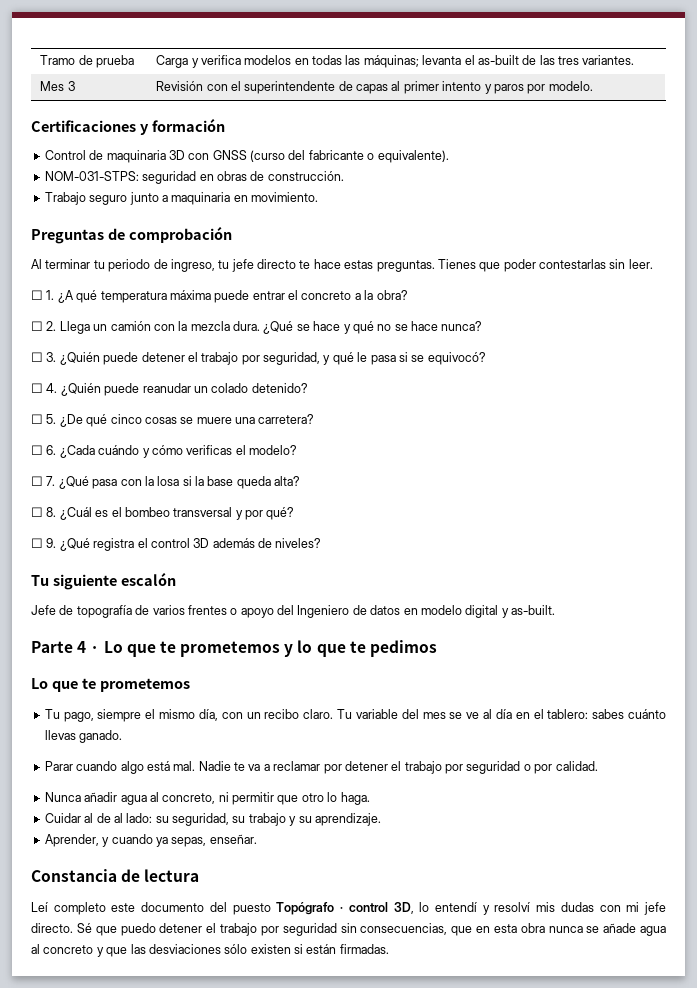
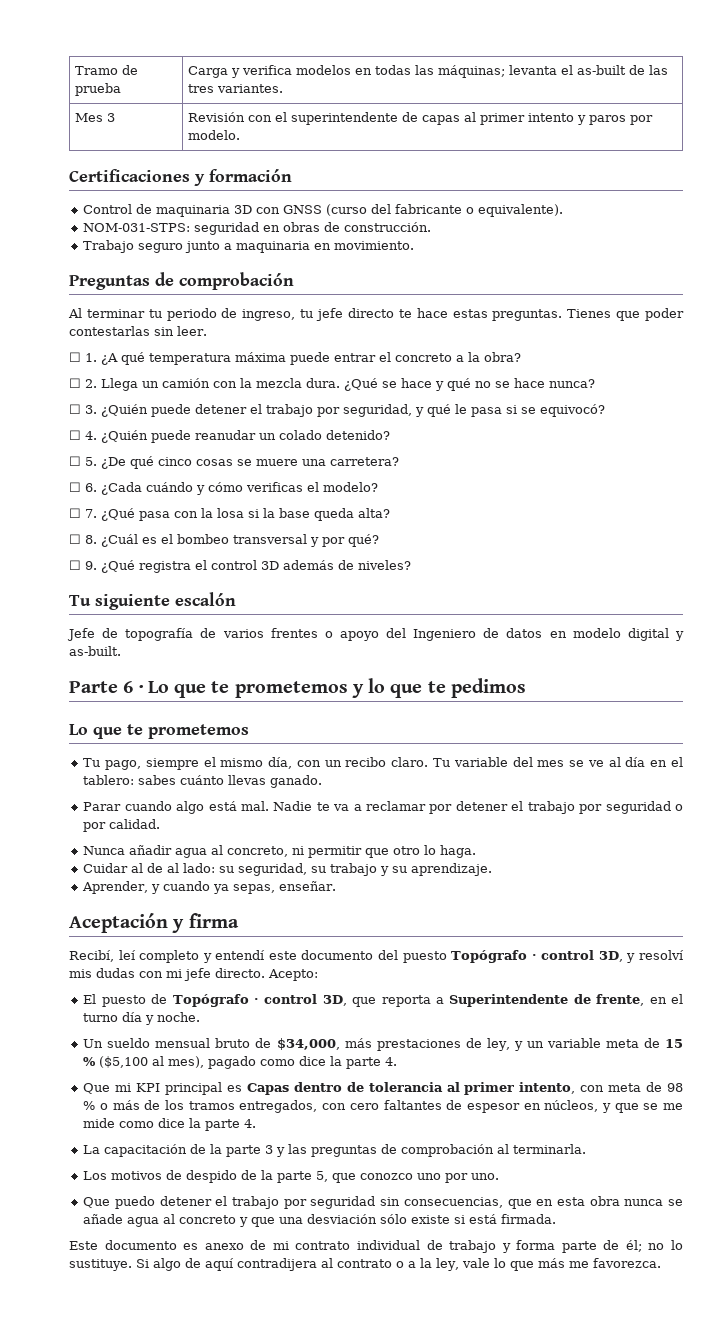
[77,641,87,653] 4 -> [123,681,134,693] 6
[31,869,200,882] [31,902,106,915] Constancia de lectura // Leí completo -> [69,913,239,933] [69,950,266,963] Aceptación y firma // Recibí, leí completo y entendí
[419,902,477,912] lo entendí -> (623, 956) none
[76,923,117,936] Sé que -> [268,969,318,981] [83,994,684,1007] [83,1012,201,1025] [83,1038,684,1051] [83,1056,398,1069] [83,1082,683,1095] [83,1100,684,1113] [83,1118,257,1131] [83,1144,587,1157] [83,1170,500,1183] [83,1197,111,1208] Acepto: // El puesto de Topógrafo · control 3D, que reporta a Superintendente de frente, en el turno día y noche. // Un sueldo mensual bruto de $34,000, más prestaciones de ley, y un variable meta de 15 % ($5,100 al mes), pagado como dice la parte 4. // Que mi KPI principal es Capas dentro de tolerancia al primer intento, con meta de 98 % o más de los tramos entregados, con cero faltantes de espesor en núcleos, y que se me mide como dice la parte 4. // La capacitación de la parte 3 y las preguntas de comprobación al terminarla. // Los motivos de despido de la parte 5, que conozco uno por uno. // Que
[130,944,389,954] las desviaciones sólo existen si están firmadas. -> [279,1214,557,1224] [69,1240,683,1253] [69,1258,661,1271] una desviación sólo existe si está firmada. // Este documento es anexo de mi contrato individual de trabajo y forma parte de él; no lo sustituye. Si algo de aquí contradijera al contrato o a la ley, vale lo que más me favorezca.

